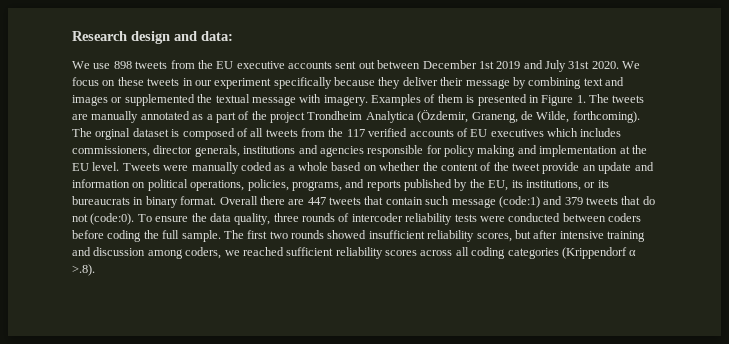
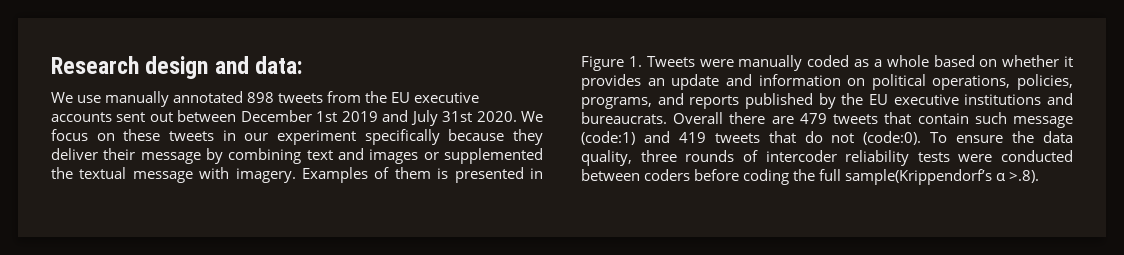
(111, 66) none -> [105,91,244,107] manually annotated
[589,94,645,103] [72,110,640,123] [72,128,622,140] [72,145,647,157] [72,162,120,171] The tweets are manually annotated as a part of the project Trondheim Analytica (Özdemir, Graneng, de Wilde, forthcoming). The orginal dataset is composed of all tweets from the 117 verified accounts of EU executives which includes commissioners, director generals, institutions and agencies responsible for policy making and implementation at the EU level. -> (642, 61) none
[422,162,580,174] the content of the tweet provide -> [1064,56,1073,67] [581,74,641,90] it provides
[488,180,609,191] [72,196,217,208] EU, its institutions, or its bureaucrats in binary format. -> [869,93,1073,105] [581,112,667,124] EU executive institutions and bureaucrats.
[307,197,326,205] 447 -> [799,113,827,124] 479
[564,197,583,205] 379 -> [678,132,706,143] 419
[181,230,645,242] [72,247,627,259] sample. The first two rounds showed insufficient reliability scores, but after intensive training and discussion among coders, we reached sufficient reliability scores across all coding categories (Krippendorf -> [845,169,993,185] sample(Krippendorf’s

